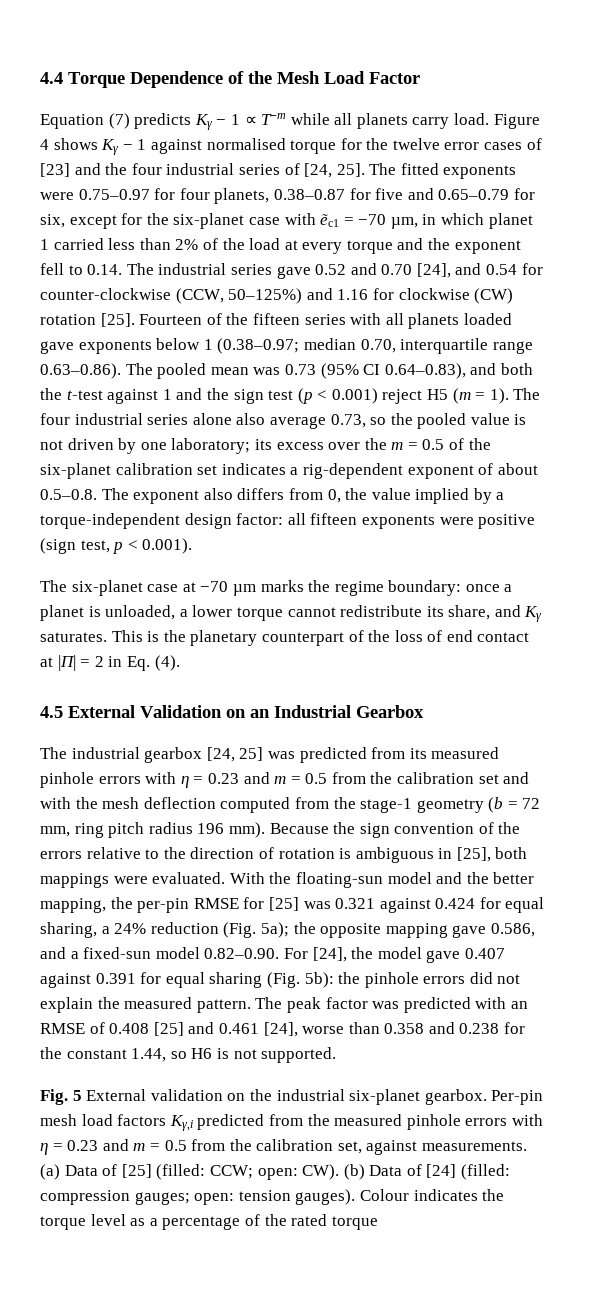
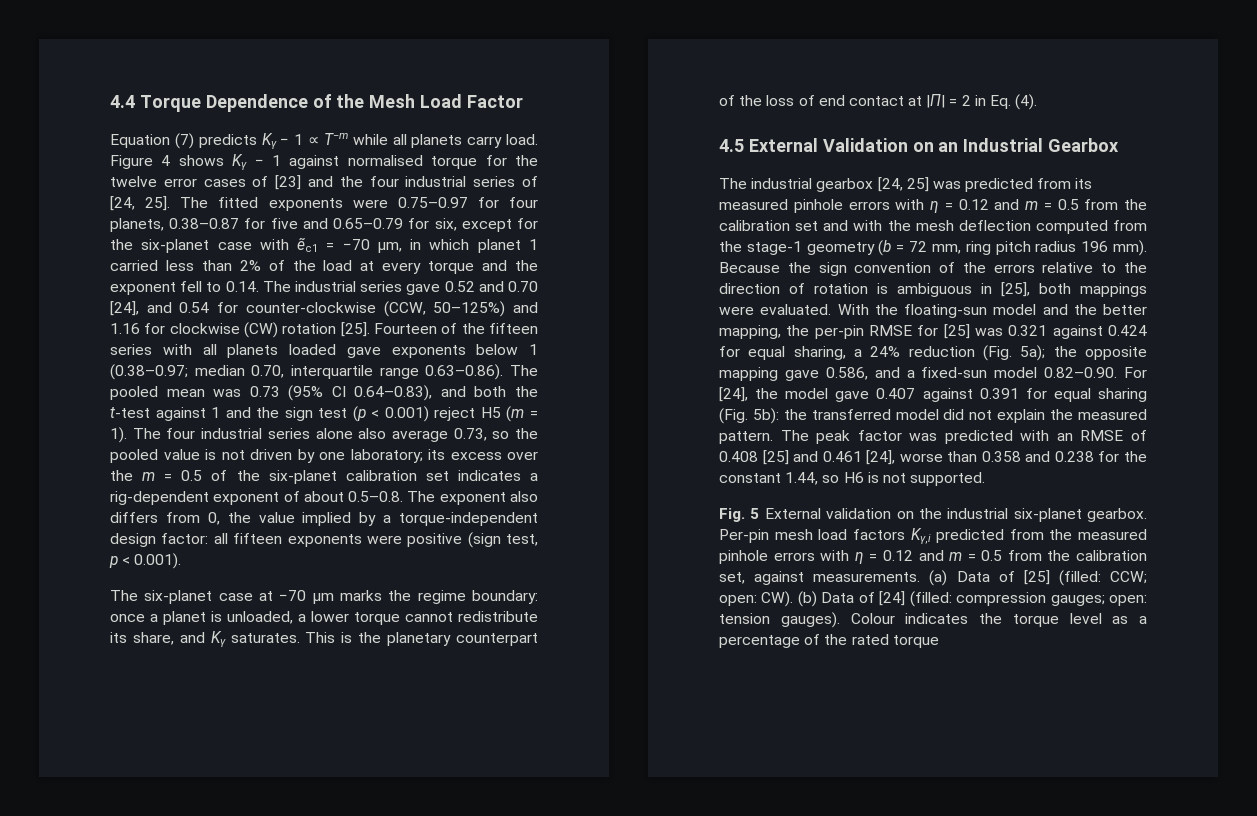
[207,773,239,784] 0.23 -> [958,199,989,210] 0.12
[364,972,466,988] pinhole errors -> [811,409,939,420] transferred model
[67,1140,99,1151] 0.23 -> [882,550,913,561] 0.12

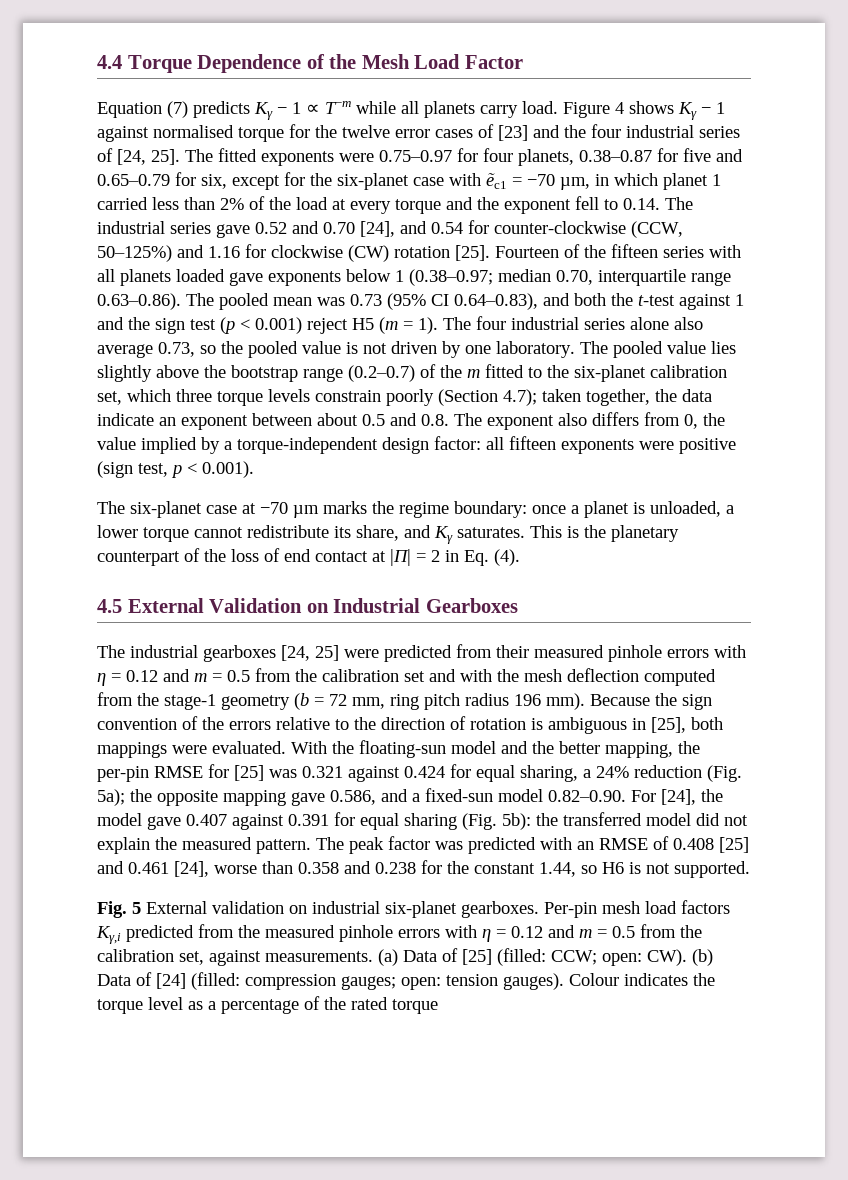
[350,449,538,463] [110,470,538,484] [110,491,404,505] laboratory; its excess over the m = 0.5 of the six-planet calibration set indicates a rig-dependent exponent of about 0.5–0.8. -> [496,341,736,358] [97,364,727,382] [97,389,712,406] [97,413,449,430] laboratory. The pooled value lies slightly above the bootstrap range (0.2–0.7) of the m fitted to the six-planet calibration set, which three torque levels constrain poorly (Section 4.7); taken together, the data indicate an exponent between about 0.5 and 0.8.
[938,138,1120,152] [719,178,874,192] an Industrial Gearbox // The industrial gearbox -> [333,598,518,613] [97,645,276,662] Industrial Gearboxes // The industrial gearboxes
[932,178,1093,192] was predicted from its -> [344,644,529,662] were predicted from their
[918,508,942,519] the -> (307, 909) none
[1087,508,1147,522] gearbox. -> [461,901,539,918] gearboxes.

